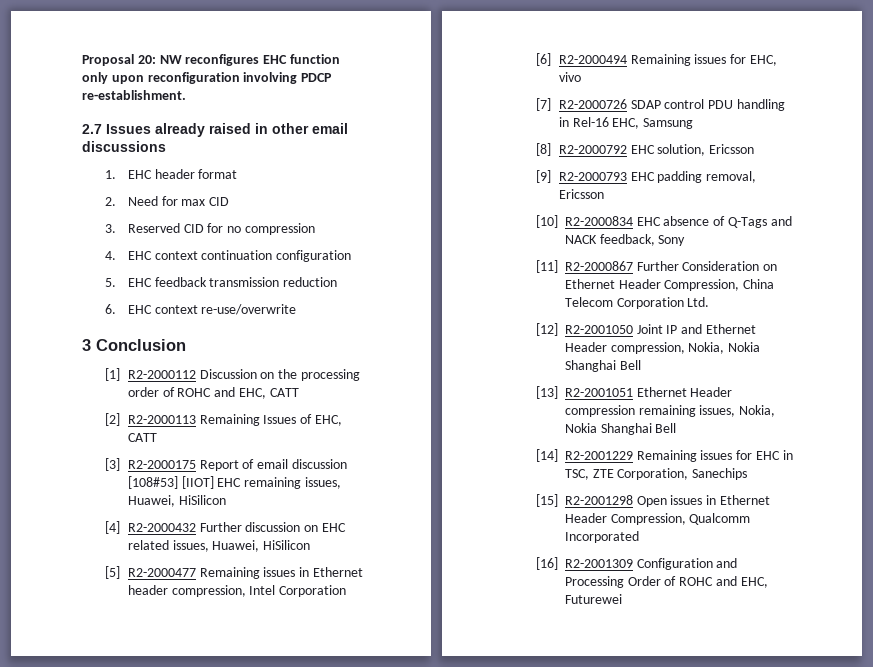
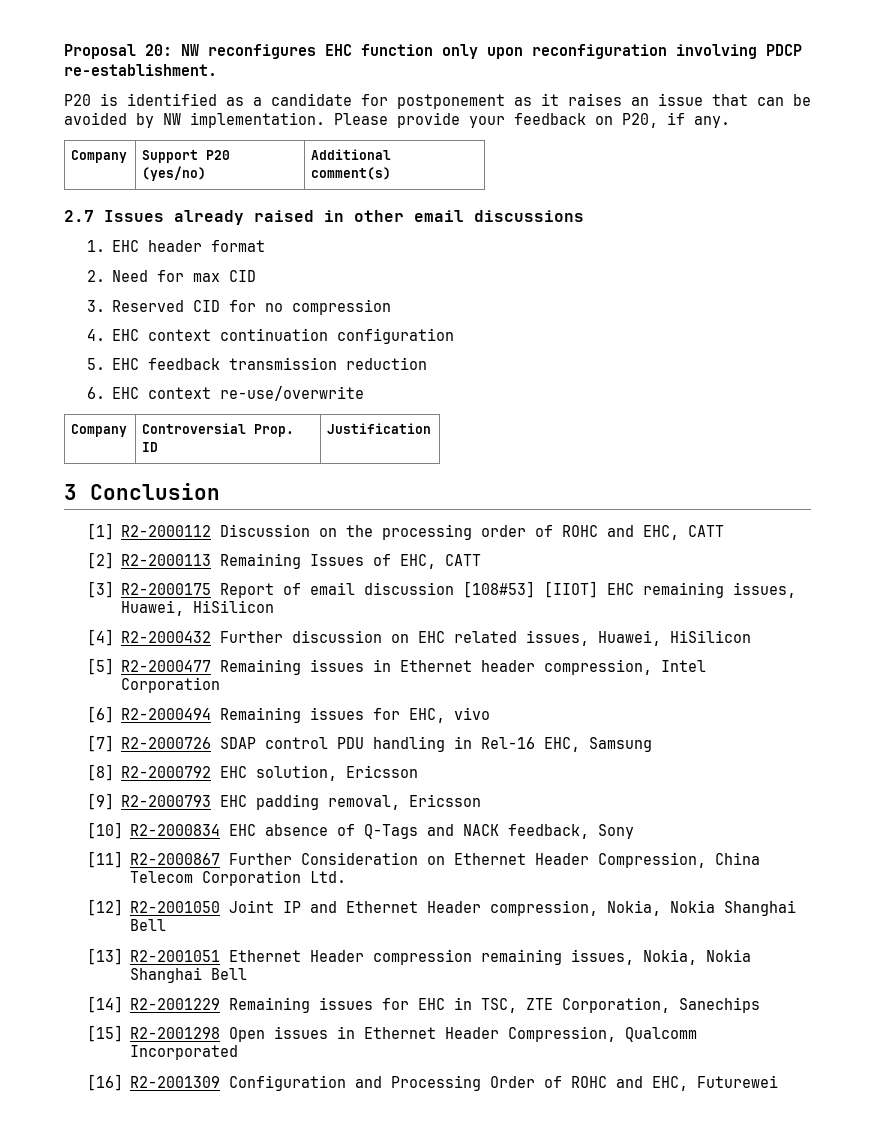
(186, 95) none -> [64,93,811,109] [64,112,730,128] [71,150,128,163] [142,150,231,163] [142,166,207,181] [311,149,392,160] [311,167,392,180] // P20 is identified as a candidate for postponement as it raises an issue that can be avoided by NW implementation. Please provide your feedback on P20, if any. // Company | Support P20 (yes/no) | Additional comment(s)
(297, 309) none -> [71,424,128,437] [142,423,295,437] [142,442,159,452] [327,423,432,434] // Company | Controversial Prop. ID | Justification

